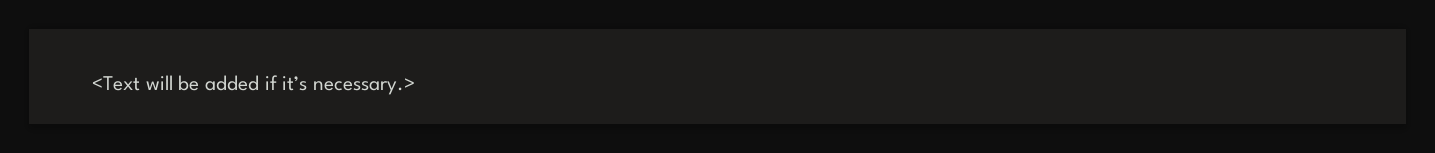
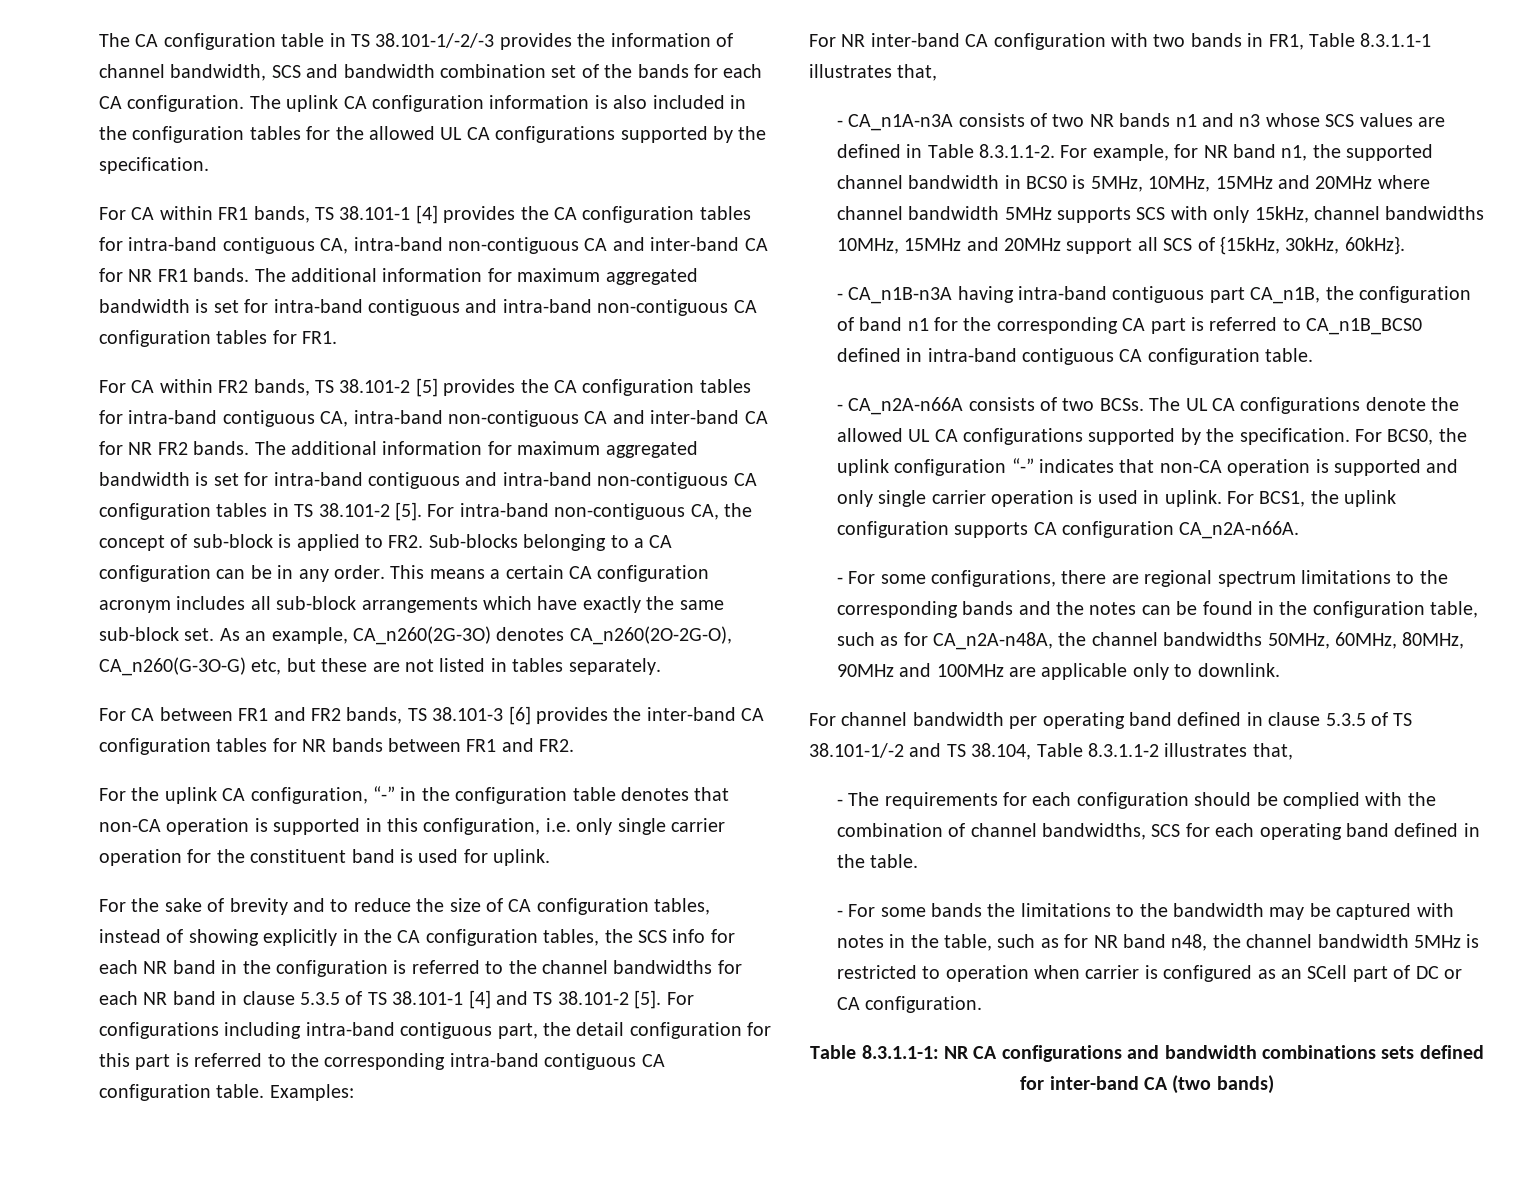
[92,75,416,95] <Text will be added if it’s necessary.> -> [99,33,733,50] [99,64,763,81] [99,95,746,112] [99,126,767,143] [99,157,209,174] [99,205,751,224] [99,237,768,254] [99,268,698,285] [99,299,757,316] [99,330,338,347] [99,378,751,397] [99,410,768,427] [99,441,698,458] [99,472,757,489] [99,502,752,521] [99,534,673,551] [99,565,710,582] [99,596,724,613] [99,626,732,645] [99,657,661,676] [99,706,765,725] [99,738,575,755] [99,786,730,804] [99,818,725,835] [99,849,551,866] [99,898,711,915] [99,929,735,946] [99,960,742,977] [99,990,694,1009] [99,1022,772,1039] [99,1053,665,1070] [99,1084,354,1101] [809,33,1432,50] [809,64,938,81] [836,113,1446,131] [836,144,1434,161] [836,175,1430,192] [836,206,1485,223] [836,236,1405,255] [836,286,1472,304] [836,317,1423,335] [836,348,1314,365] [836,397,1460,415] [836,428,1467,445] [836,458,1459,476] [836,490,1397,507] [836,521,1300,539] [836,570,1448,587] [836,601,1479,618] [836,632,1465,650] [836,663,1280,680] [809,712,1413,729] [809,743,1293,760] [836,792,1436,809] [836,823,1480,840] [836,854,919,868] [836,903,1454,920] [836,934,1480,951] [836,965,1463,982] [836,996,983,1013] [810,1045,1484,1062] [1020,1075,1274,1094] The CA configuration table in TS 38.101-1/-2/-3 provides the information of channel bandwidth, SCS and bandwidth combination set of the bands for each CA configuration. The uplink CA configuration information is also included in the configuration tables for the allowed UL CA configurations supported by the specification. // For CA within FR1 bands, TS 38.101-1 [4] provides the CA configuration tables for intra-band contiguous CA, intra-band non-contiguous CA and inter-band CA for NR FR1 bands. The additional information for maximum aggregated bandwidth is set for intra-band contiguous and intra-band non-contiguous CA configuration tables for FR1. // For CA within FR2 bands, TS 38.101-2 [5] provides the CA configuration tables for intra-band contiguous CA, intra-band non-contiguous CA and inter-band CA for NR FR2 bands. The additional information for maximum aggregated bandwidth is set for intra-band contiguous and intra-band non-contiguous CA configuration tables in TS 38.101-2 [5]. For intra-band non-contiguous CA, the concept of sub-block is applied to FR2. Sub-blocks belonging to a CA configuration can be in any order. This means a certain CA configuration acronym includes all sub-block arrangements which have exactly the same sub-block set. As an example, CA_n260(2G-3O) denotes CA_n260(2O-2G-O), CA_n260(G-3O-G) etc, but these are not listed in tables separately. // For CA between FR1 and FR2 bands, TS 38.101-3 [6] provides the inter-band CA configuration tables for NR bands between FR1 and FR2. // For the uplink CA configuration, “-” in the configuration table denotes that non-CA operation is supported in this configuration, i.e. only single carrier operation for the constituent band is used for uplink. // For the sake of brevity and to reduce the size of CA configuration tables, instead of showing explicitly in the CA configuration tables, the SCS info for each NR band in the configuration is referred to the channel bandwidths for each NR band in clause 5.3.5 of TS 38.101-1 [4] and TS 38.101-2 [5]. For configurations including intra-band contiguous part, the detail configuration for this part is referred to the corresponding intra-band contiguous CA configuration table. Examples: // For NR inter-band CA configuration with two bands in FR1, Table 8.3.1.1-1 illustrates that, // - CA_n1A-n3A consists of two NR bands n1 and n3 whose SCS values are defined in Table 8.3.1.1-2. For example, for NR band n1, the supported channel bandwidth in BCS0 is 5MHz, 10MHz, 15MHz and 20MHz where channel bandwidth 5MHz supports SCS with only 15kHz, channel bandwidths 10MHz, 15MHz and 20MHz support all SCS of {15kHz, 30kHz, 60kHz}. // - CA_n1B-n3A having intra-band contiguous part CA_n1B, the configuration of band n1 for the corresponding CA part is referred to CA_n1B_BCS0 defined in intra-band contiguous CA configuration table. // - CA_n2A-n66A consists of two BCSs. The UL CA configurations denote the allowed UL CA configurations supported by the specification. For BCS0, the uplink configuration “-” indicates that non-CA operation is supported and only single carrier operation is used in uplink. For BCS1, the uplink configuration supports CA configuration CA_n2A-n66A. // - For some configurations, there are regional spectrum limitations to the corresponding bands and the notes can be found in the configuration table, such as for CA_n2A-n48A, the channel bandwidths 50MHz, 60MHz, 80MHz, 90MHz and 100MHz are applicable only to downlink. // For channel bandwidth per operating band defined in clause 5.3.5 of TS 38.101-1/-2 and TS 38.104, Table 8.3.1.1-2 illustrates that, // - The requirements for each configuration should be complied with the combination of channel bandwidths, SCS for each operating band defined in the table. // - For some bands the limitations to the bandwidth may be captured with notes in the table, such as for NR band n48, the channel bandwidth 5MHz is restricted to operation when carrier is configured as an SCell part of DC or CA configuration. // Table 8.3.1.1-1: NR CA configurations and bandwidth combinations sets defined for inter-band CA (two bands)

